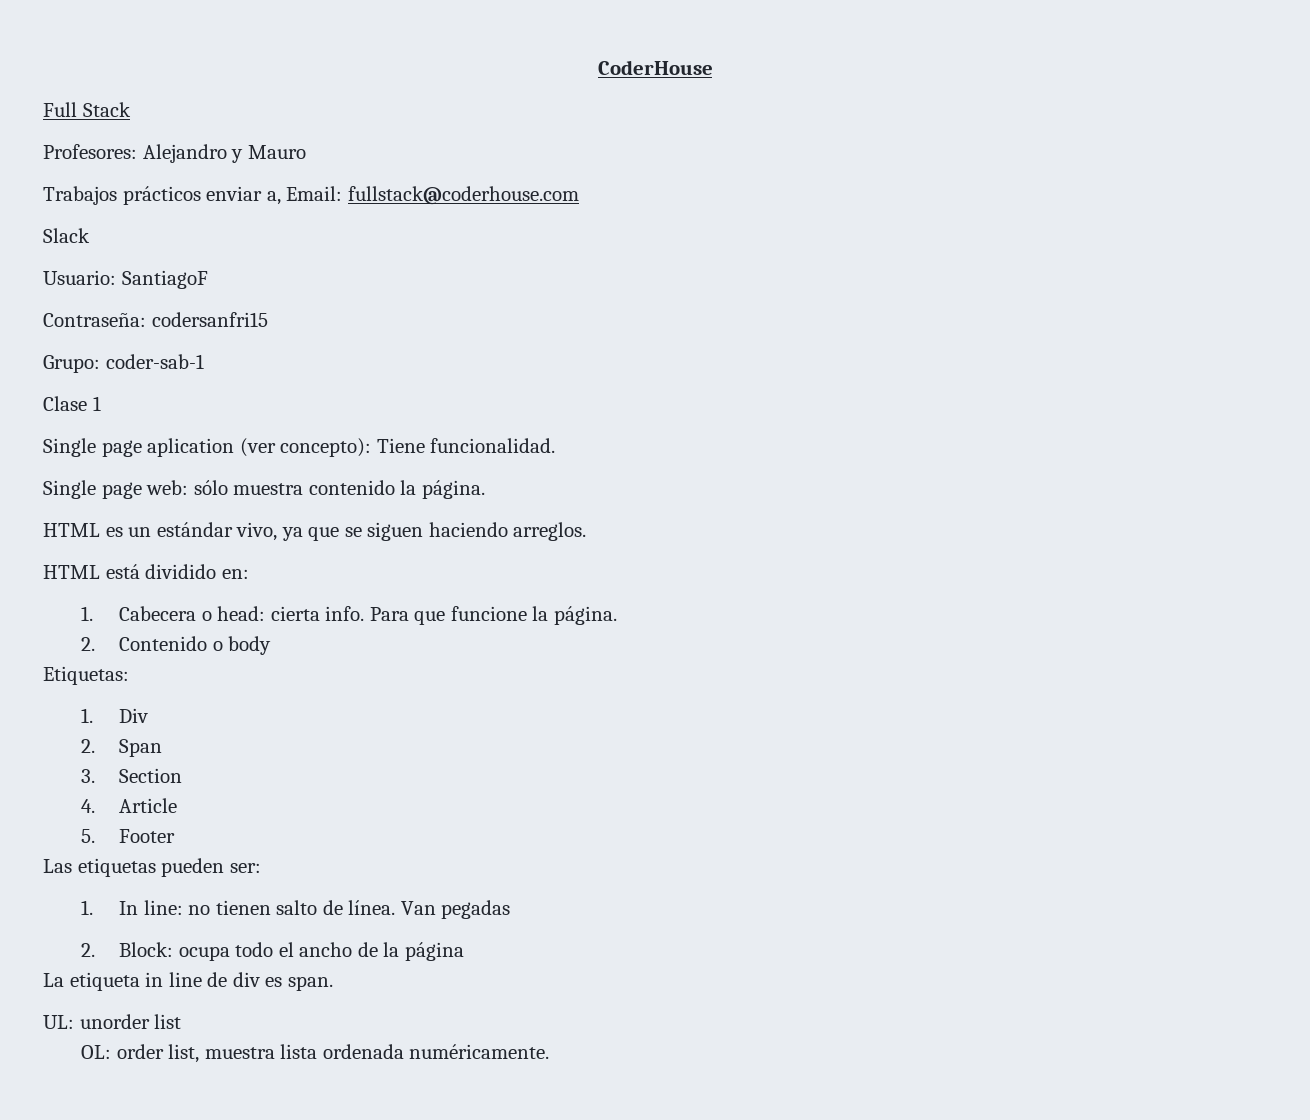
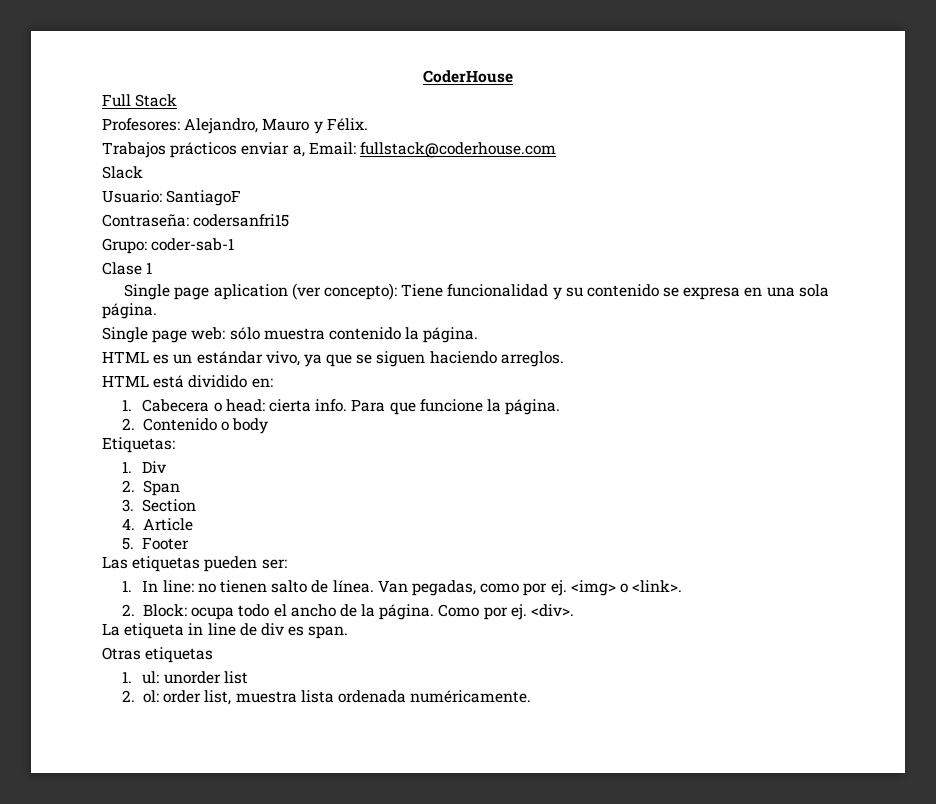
[142,144,306,163] Alejandro y Mauro -> [184,118,368,134] Alejandro, Mauro y Félix.
[430,438,556,453] funcionalidad. -> [447,284,829,300] [102,303,157,319] funcionalidad y su contenido se expresa en una sola página.
[441,900,511,919] pegadas -> [411,580,683,596] pegadas, como por ej. <img> o <link>.
[404,942,464,961] página -> [379,604,575,620] página. Como por ej. <div>.
[43,1015,74,1029] UL: -> [102,647,214,663] [122,671,160,684] Otras etiquetas // 1. ul:
[81,1045,112,1059] OL: -> [122,690,159,703] 2. ol:

